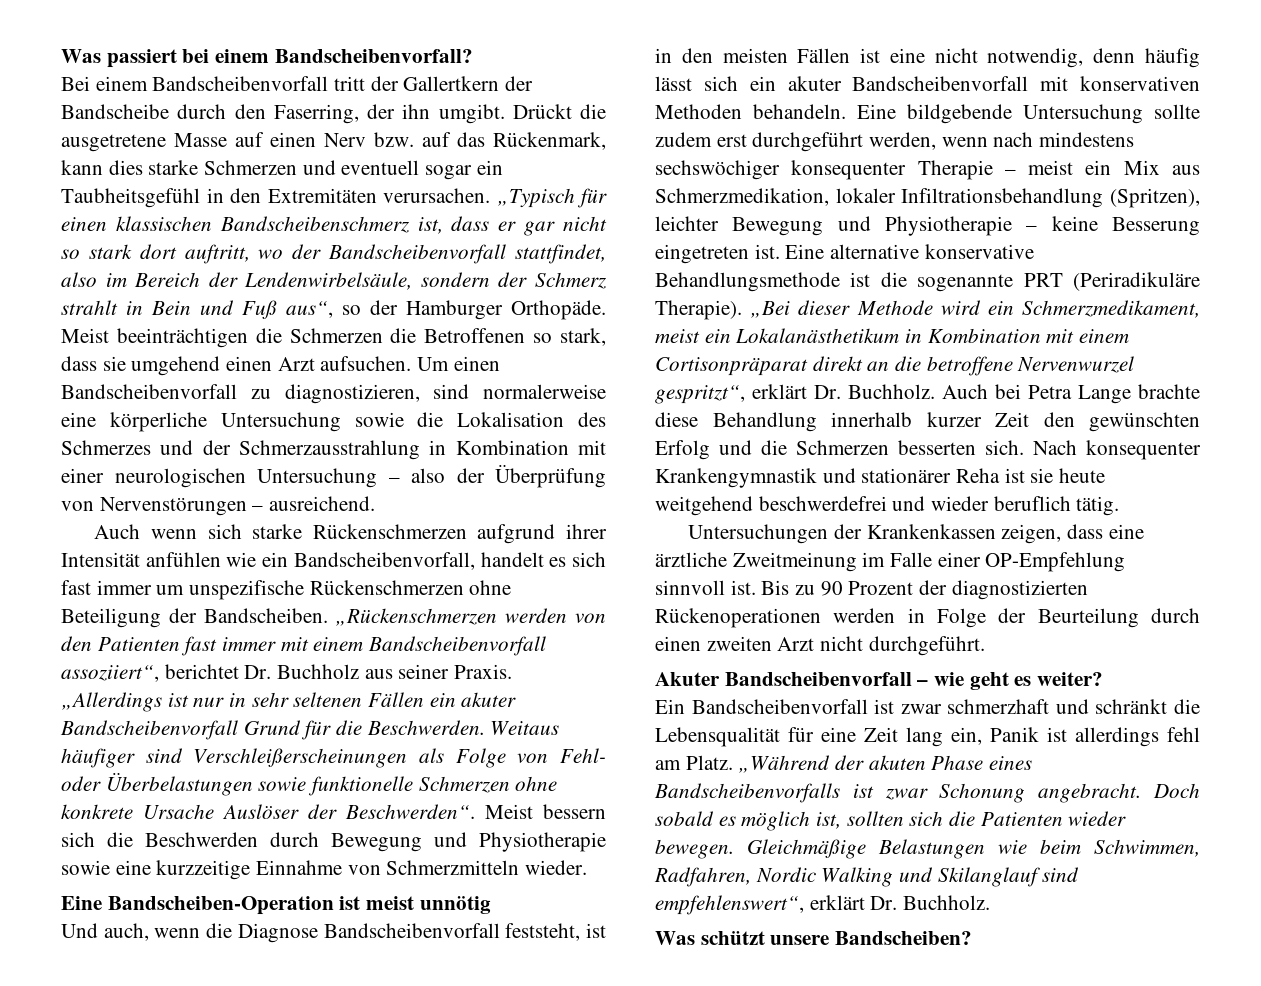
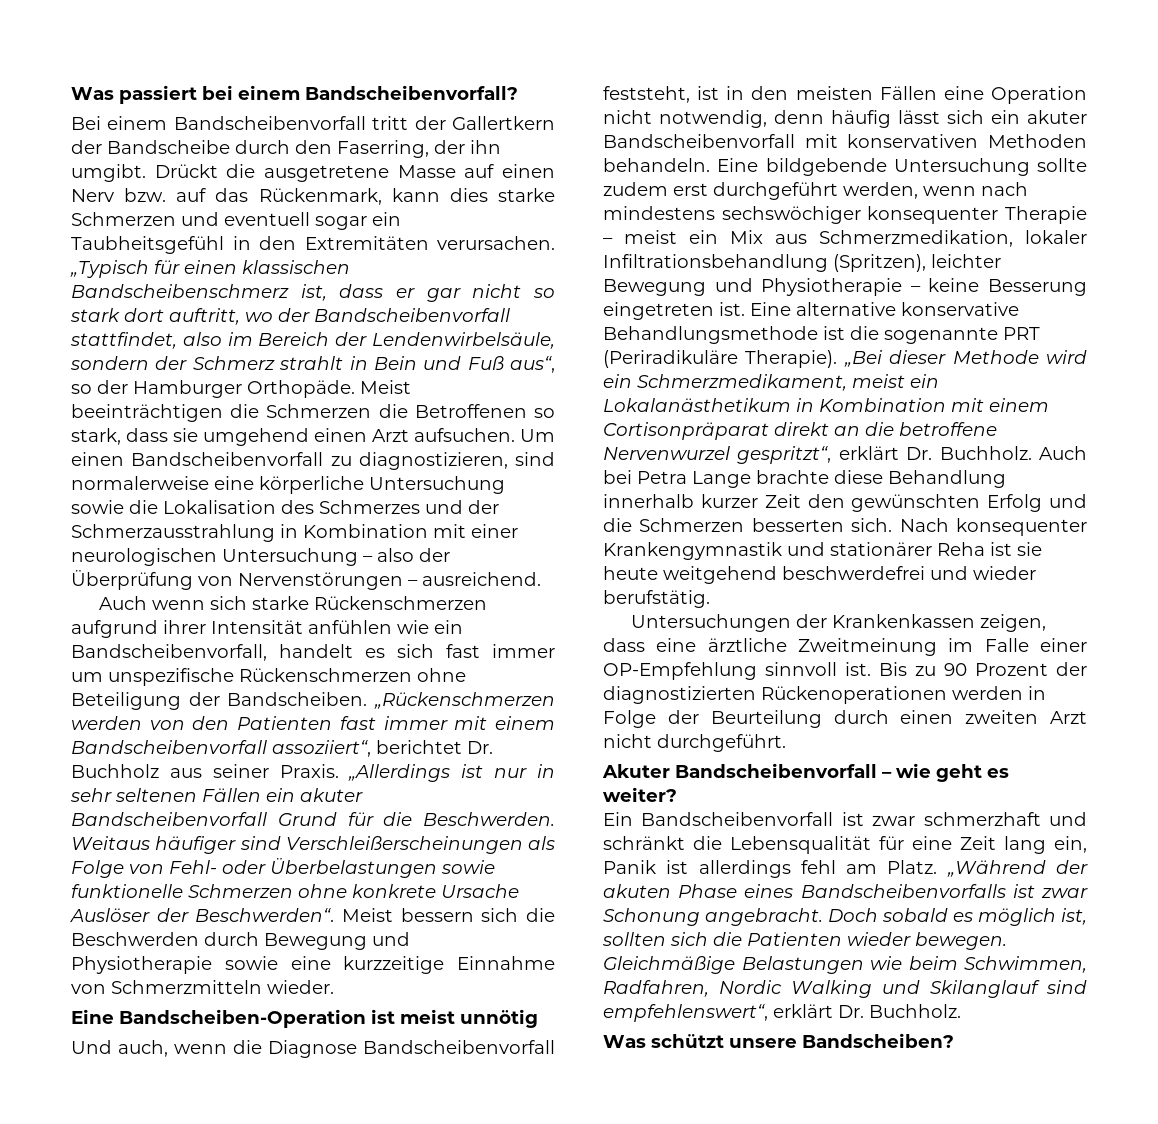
[860,48,925,63] ist eine -> [943,86,1087,104] eine Operation
[993,496,1120,516] beruflich tätig. -> [603,590,710,608] berufstätig.

